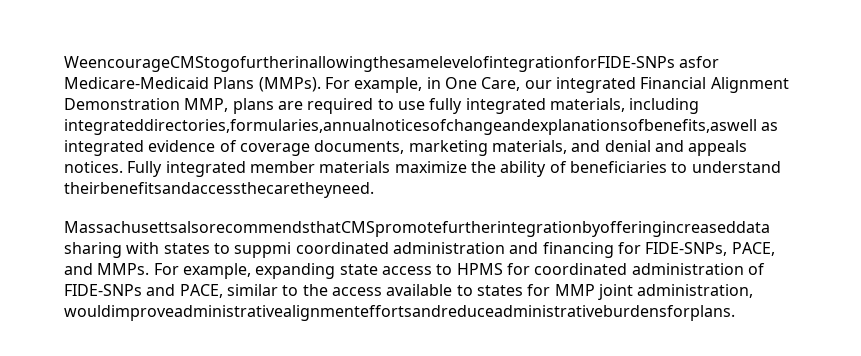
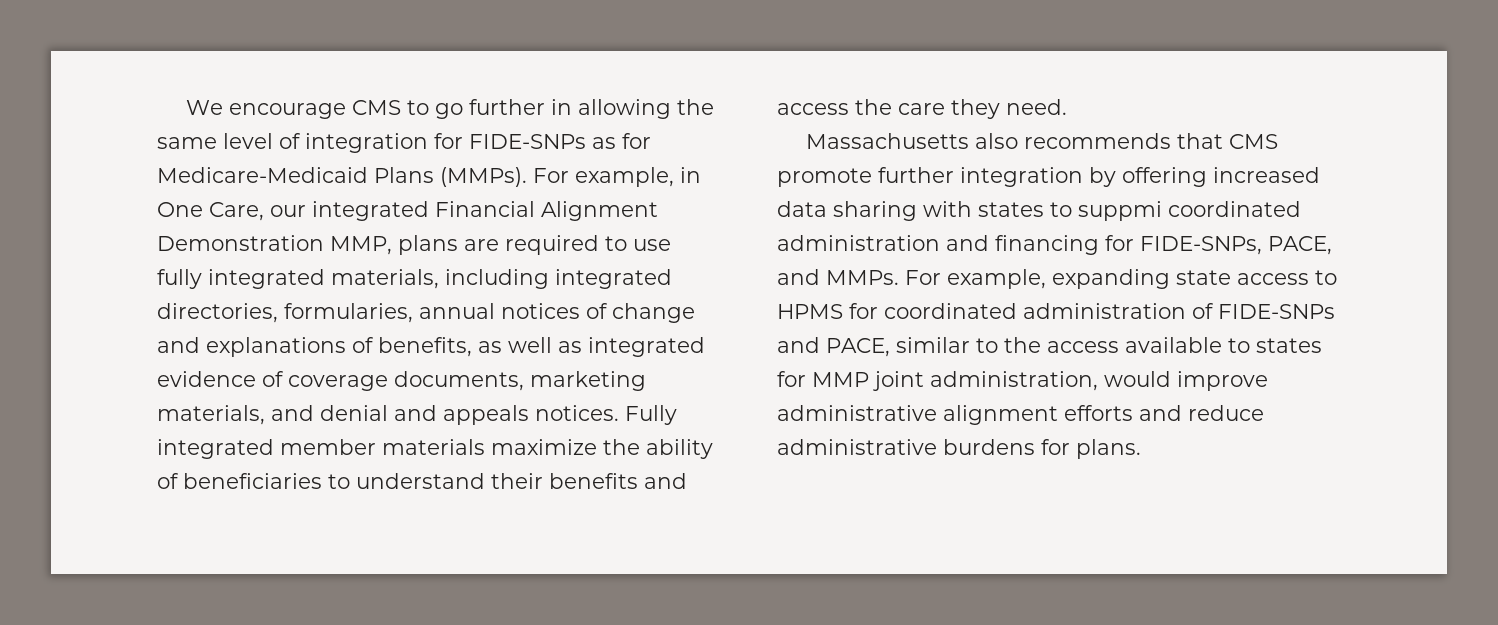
[64,56,720,72] WeencourageCMStogofurtherinallowingthesamelevelofintegrationforFIDE-SNPs asfor -> [185,99,714,119] [157,133,651,153] We encourage CMS to go further in allowing the same level of integration for FIDE-SNPs as for
[64,119,757,135] integrateddirectories,formularies,annualnoticesofchangeandexplanationsofbenefits,aswell -> [555,269,672,289] [157,303,695,323] [157,337,552,357] integrated directories, formularies, annual notices of change and explanations of benefits, as well
[64,182,374,198] [64,221,770,237] theirbenefitsandaccessthecaretheyneed. // MassachusettsalsorecommendsthatCMSpromotefurtherintegrationbyofferingincreaseddata -> [491,473,687,489] [777,99,1067,119] [805,133,1278,149] [777,167,1320,187] [777,201,827,217] their benefits and access the care they need. // Massachusetts also recommends that CMS promote further integration by offering increased data
[64,305,735,321] wouldimproveadministrativealignmenteffortsandreduceadministrativeburdensforplans. -> [1104,371,1268,391] [777,405,1264,425] [777,439,1141,459] would improve administrative alignment efforts and reduce administrative burdens for plans.

